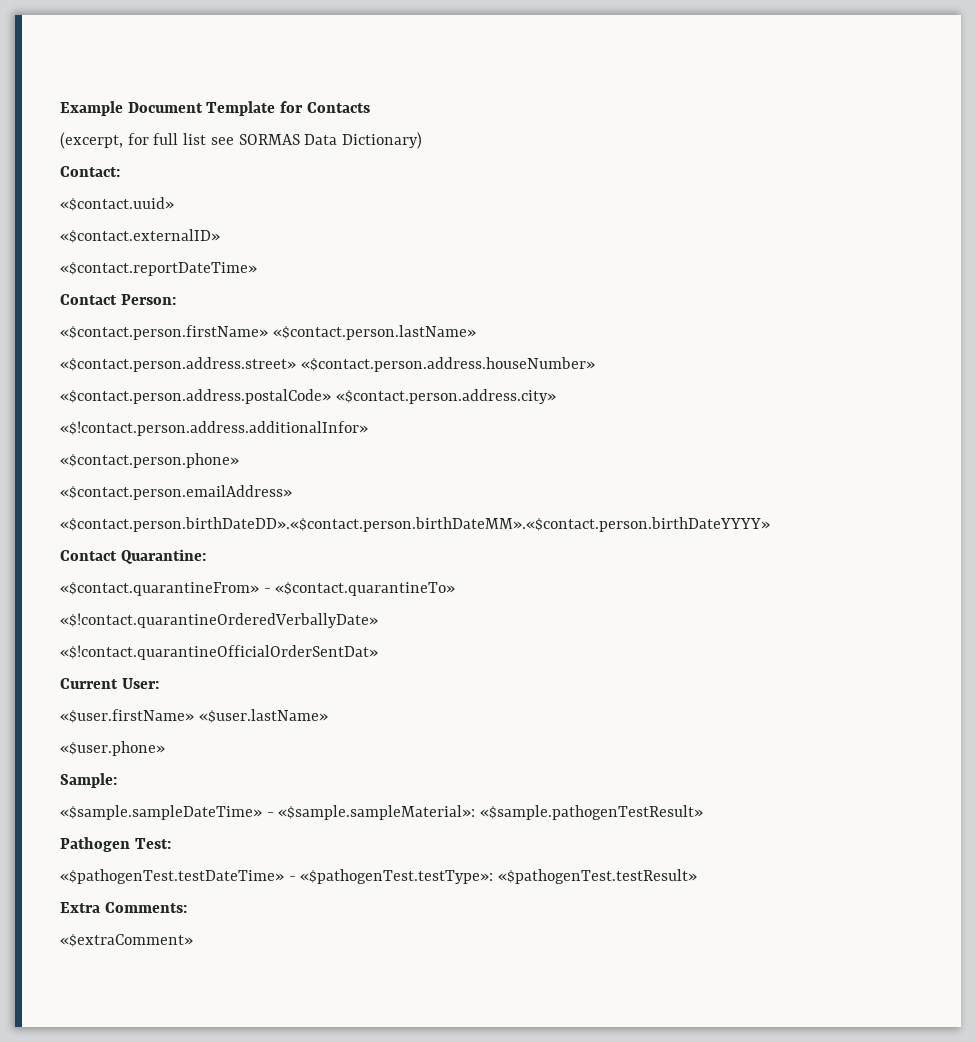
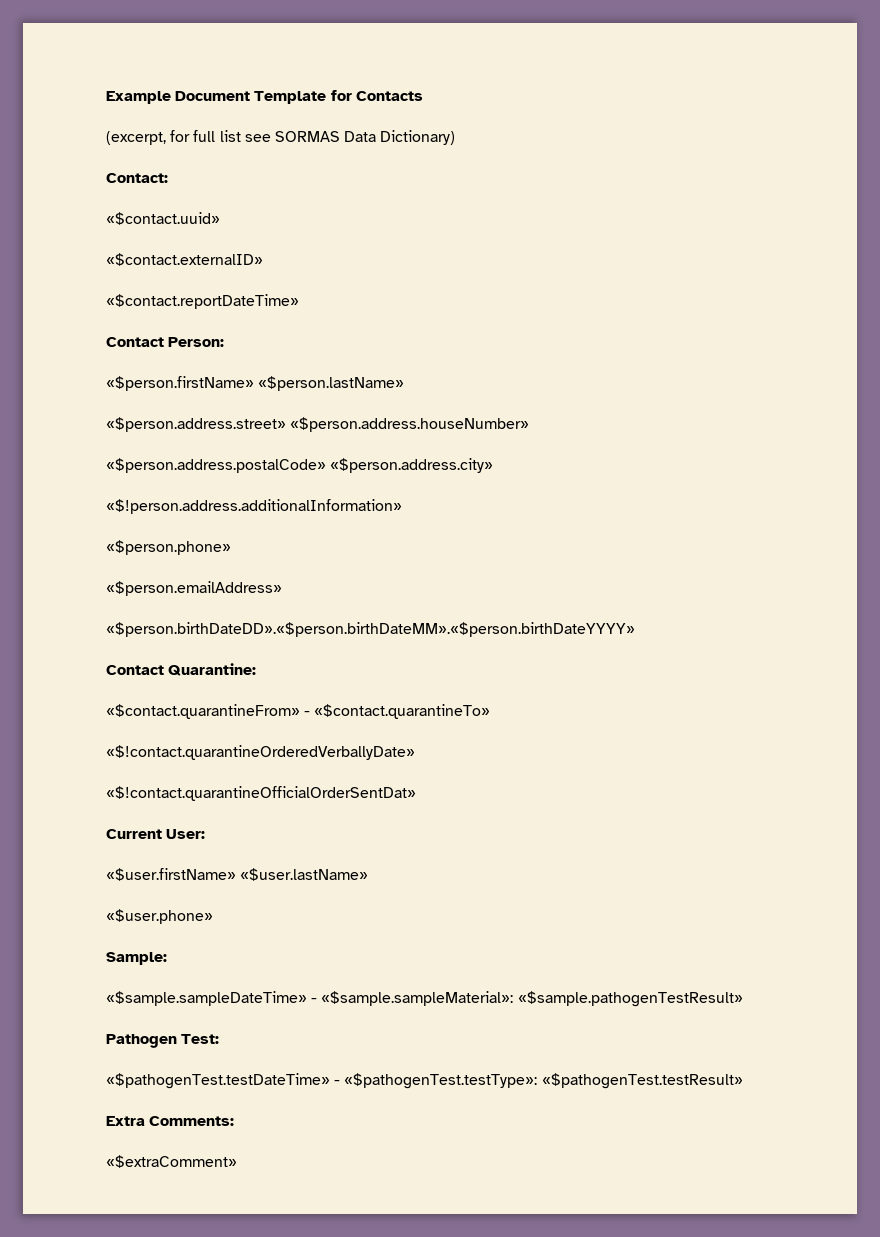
[60,325,476,340] [60,357,595,372] [60,389,556,404] [60,421,368,436] [60,453,239,468] [60,485,292,500] [60,517,770,532] «$contact.person.firstName» «$contact.person.lastName» // «$contact.person.address.street» «$contact.person.address.houseNumber» // «$contact.person.address.postalCode» «$contact.person.address.city» // «$!contact.person.address.additionalInfor» // «$contact.person.phone» // «$contact.person.emailAddress» // «$contact.person.birthDateDD».«$contact.person.birthDateMM».«$contact.person.birthDateYYYY» -> [106,376,405,391] [106,417,530,432] [106,458,494,473] [106,499,402,514] [106,540,231,555] [106,581,282,596] [106,622,635,637] «$person.firstName» «$person.lastName» // «$person.address.street» «$person.address.houseNumber» // «$person.address.postalCode» «$person.address.city» // «$!person.address.additionalInformation» // «$person.phone» // «$person.emailAddress» // «$person.birthDateDD».«$person.birthDateMM».«$person.birthDateYYYY»

